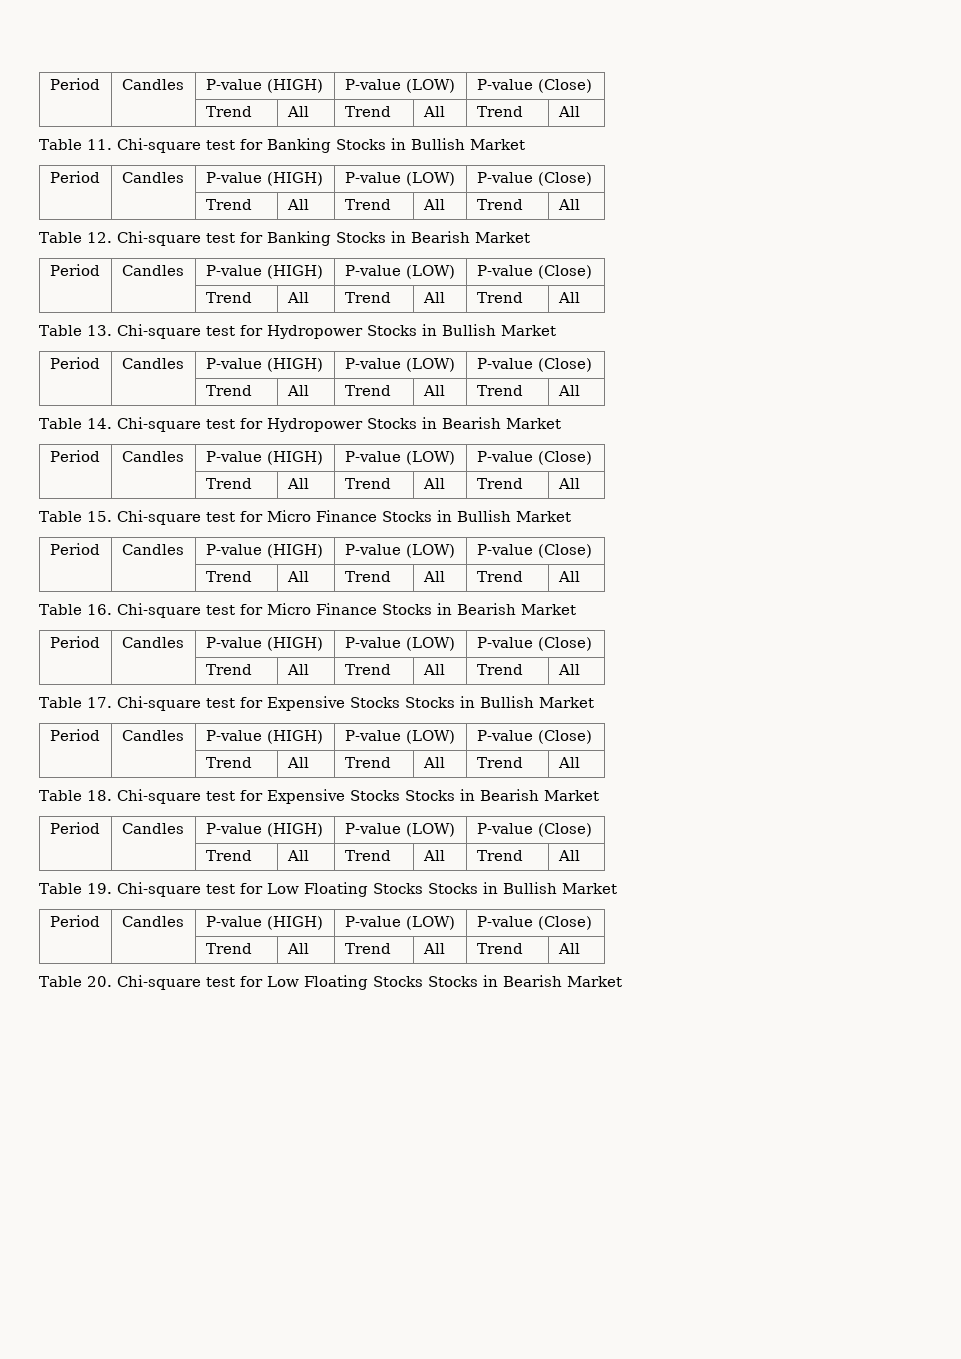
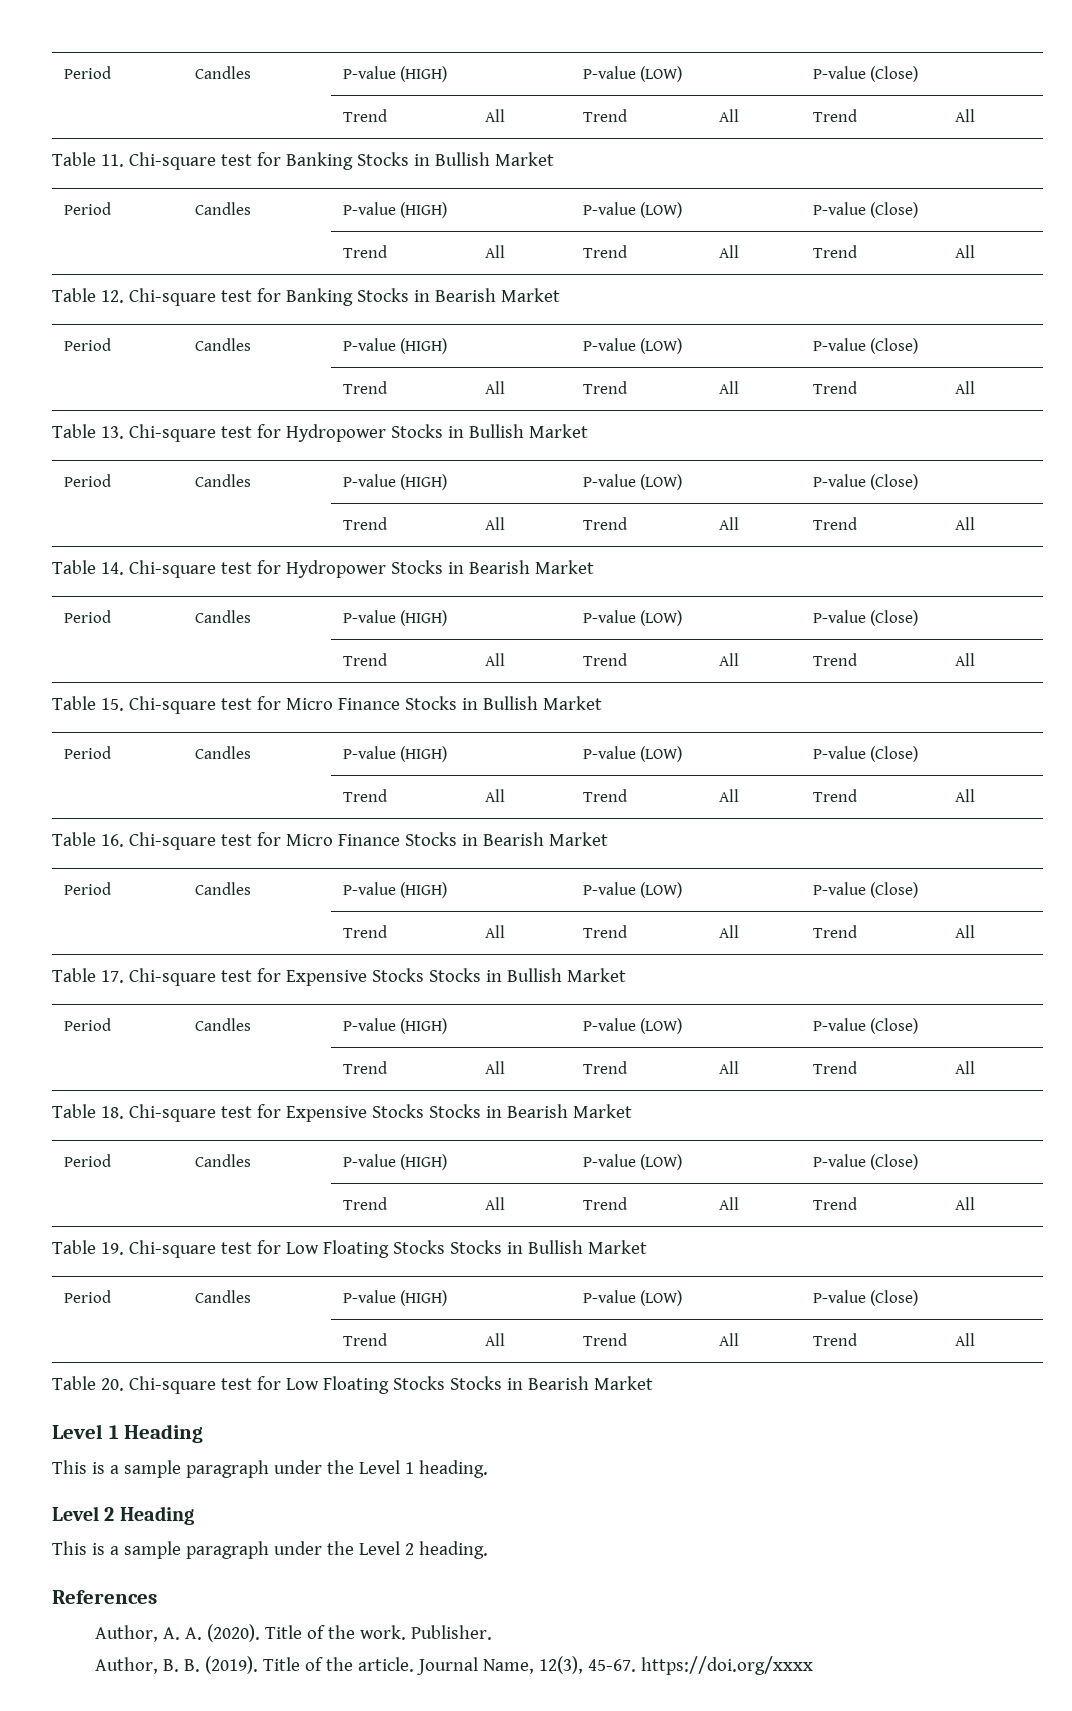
(622, 981) none -> [52,1424,204,1443] [52,1460,488,1478] [52,1506,194,1525] [52,1541,488,1559] [52,1590,157,1604] [95,1624,493,1642] [95,1656,814,1675] // Level 1 Heading // This is a sample paragraph under the Level 1 heading. // Level 2 Heading // This is a sample paragraph under the Level 2 heading. // References // Author, A. A. (2020). Title of the work. Publisher. // Author, B. B. (2019). Title of the article. Journal Name, 12(3), 45-67. https://doi.org/xxxx

